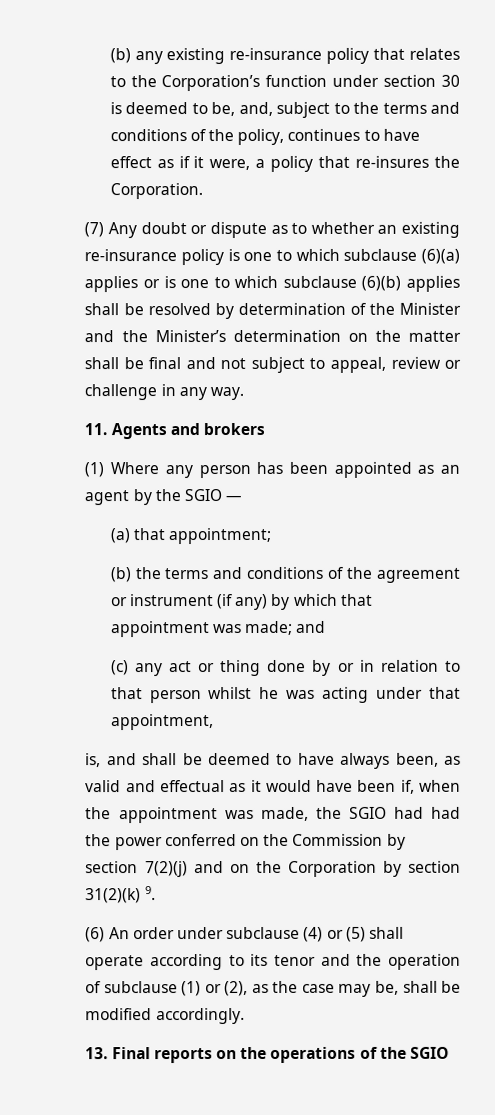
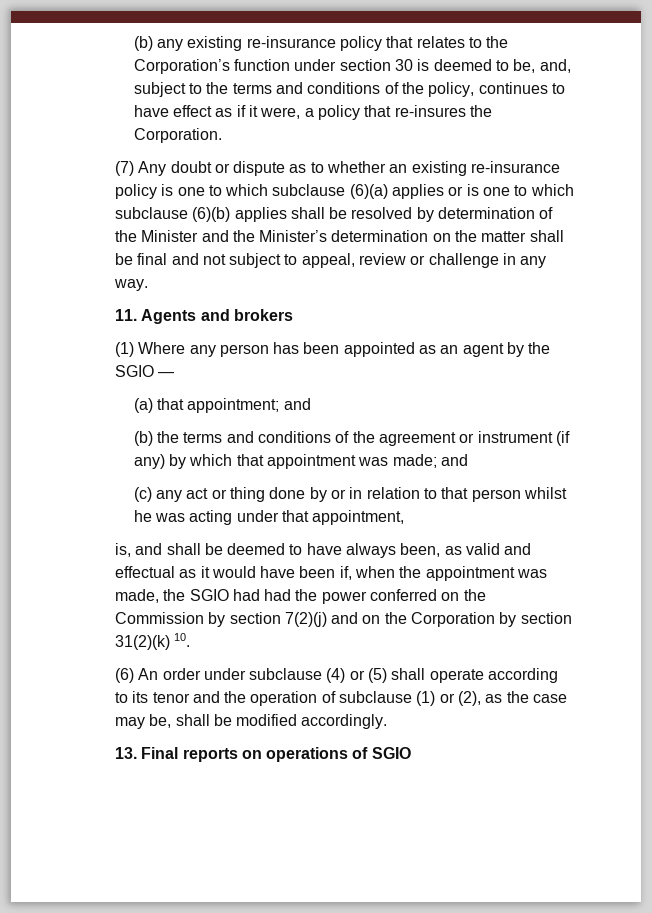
(272, 536) none -> [283,398,311,410] and
[144,886,156,901] 9. -> [174,633,191,647] 10.
[240,1046,268,1060] the -> (262, 754) none
[379,1046,407,1059] the -> (369, 753) none

